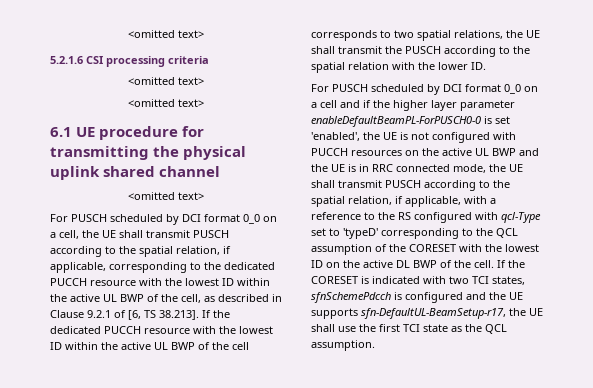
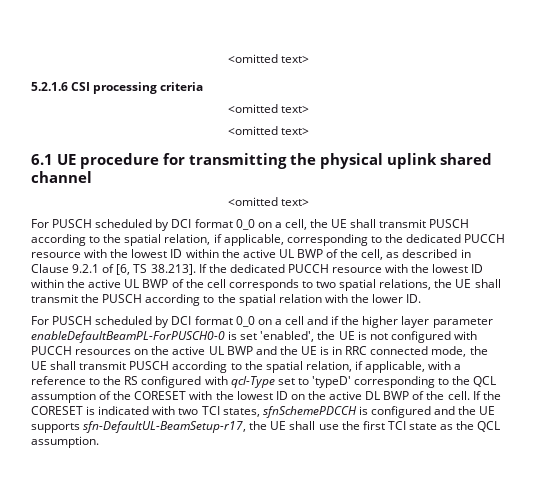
[311,292,391,303] sfnSchemePdcch -> [262,406,357,418] sfnSchemePDCCH

